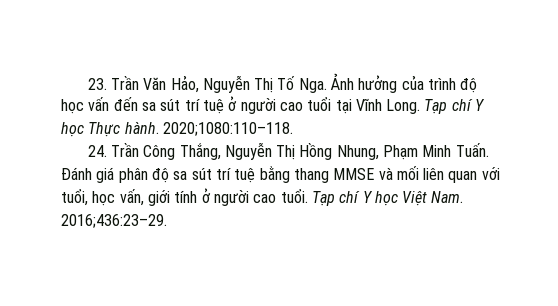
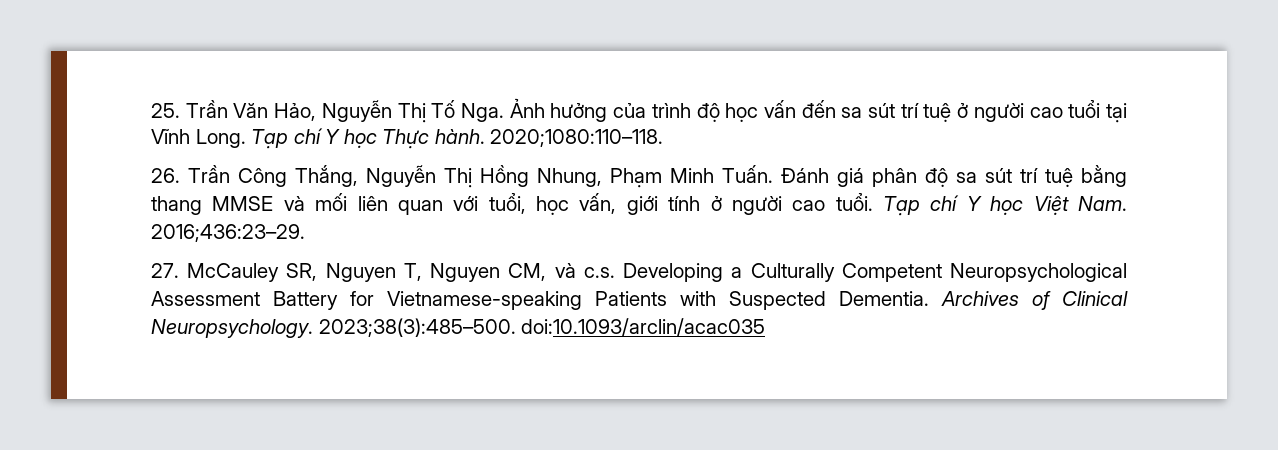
[87,78,107,90] 23. -> [151,103,180,118] 25.
[87,145,107,157] 24. -> [151,168,180,183] 26.
(167, 221) none -> [151,263,1128,282] [151,291,1128,310] [151,318,766,338] // 27. McCauley SR, Nguyen T, Nguyen CM, và c.s. Developing a Culturally Competent Neuropsychological Assessment Battery for Vietnamese-speaking Patients with Suspected Dementia. Archives of Clinical Neuropsychology. 2023;38(3):485–500. doi:10.1093/arclin/acac035

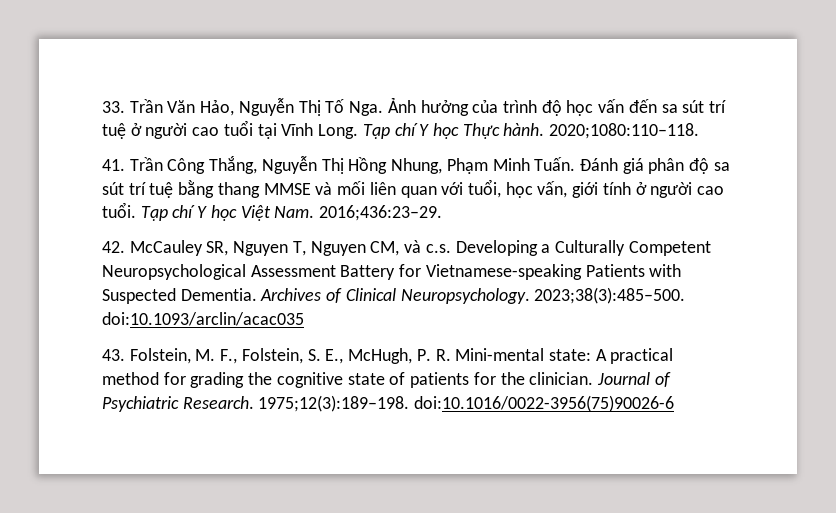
[151,103,180,118] 25. -> [102,101,125,113] 33.
[151,168,180,183] 26. -> [102,159,125,171] 41.
[151,263,179,278] 27. -> [102,241,125,253] 42.
(766, 327) none -> [102,348,674,364] [102,372,671,388] [102,395,675,412] // 43. Folstein, M. F., Folstein, S. E., McHugh, P. R. Mini-mental state: A practical method for grading the cognitive state of patients for the clinician. Journal of Psychiatric Research. 1975;12(3):189–198. doi:10.1016/0022-3956(75)90026-6

